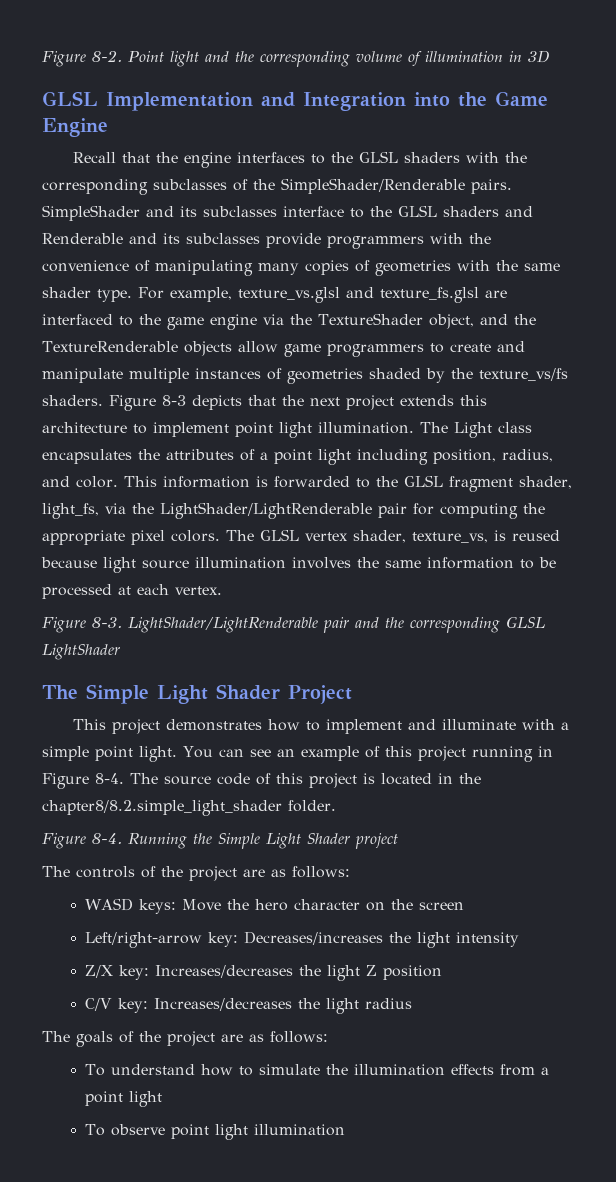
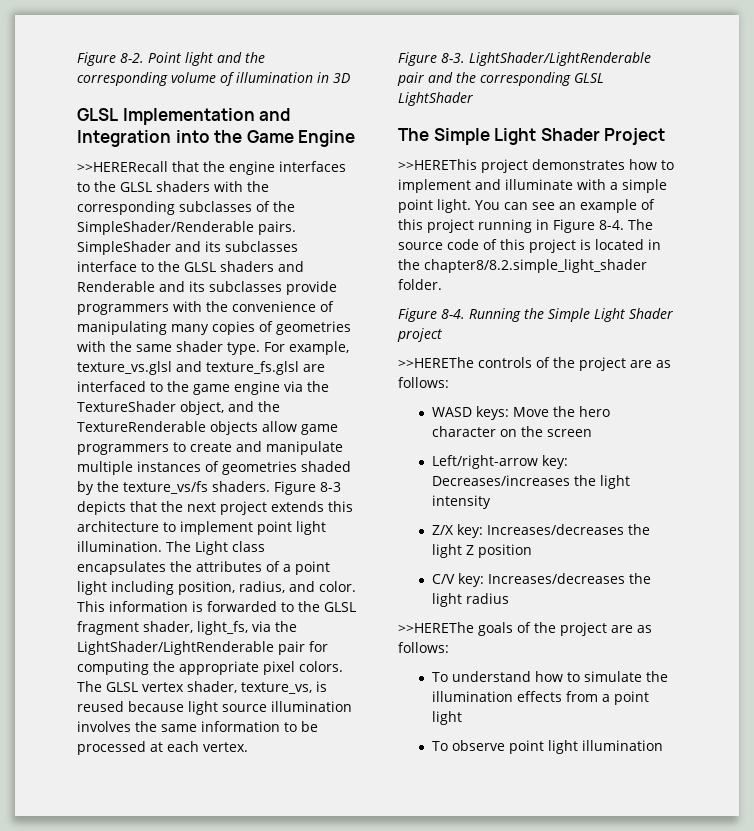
[73,152,117,163] Recall -> [77,161,168,172] >>HERERecall
[73,719,107,730] This -> [398,159,477,170] >>HEREThis
[42,866,70,877] The -> [398,357,474,368] >>HEREThe
[42,1031,70,1042] The -> [398,622,474,633] >>HEREThe

